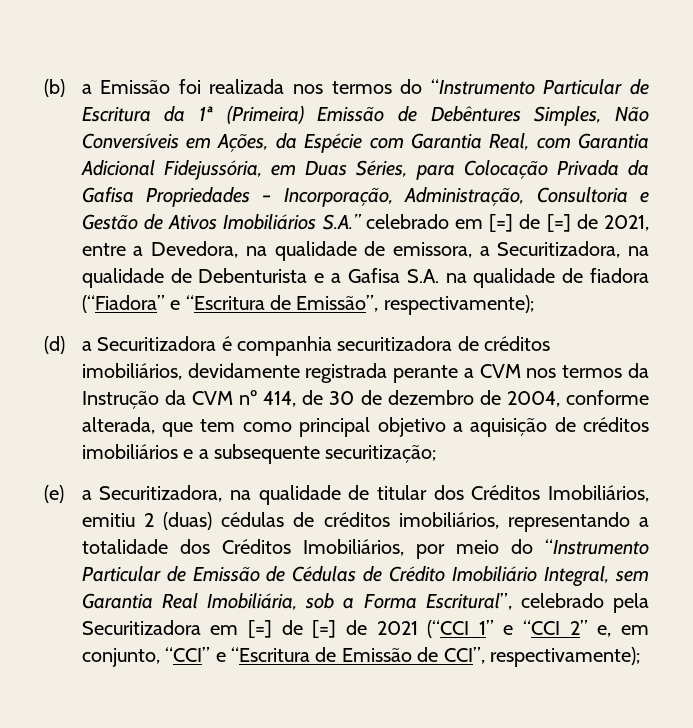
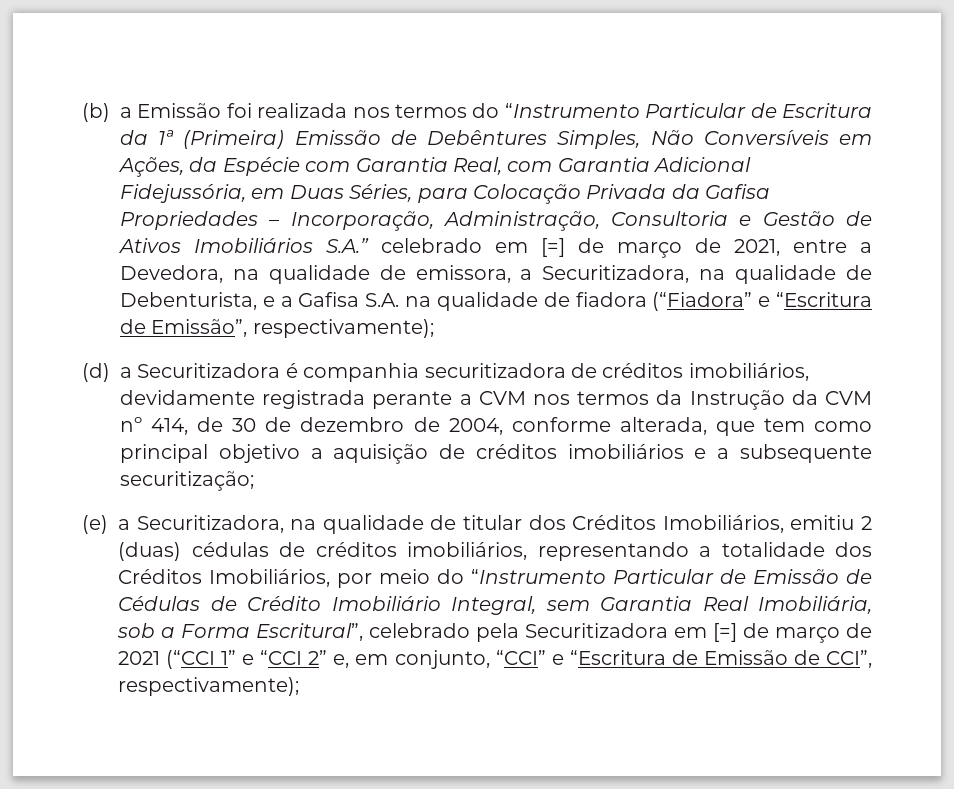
[546,214,571,232] [=] -> [617,242,682,258] março
[198,268,308,283] Debenturista -> [120,292,257,310] Debenturista,
[312,620,337,638] [=] -> [775,627,840,643] março

